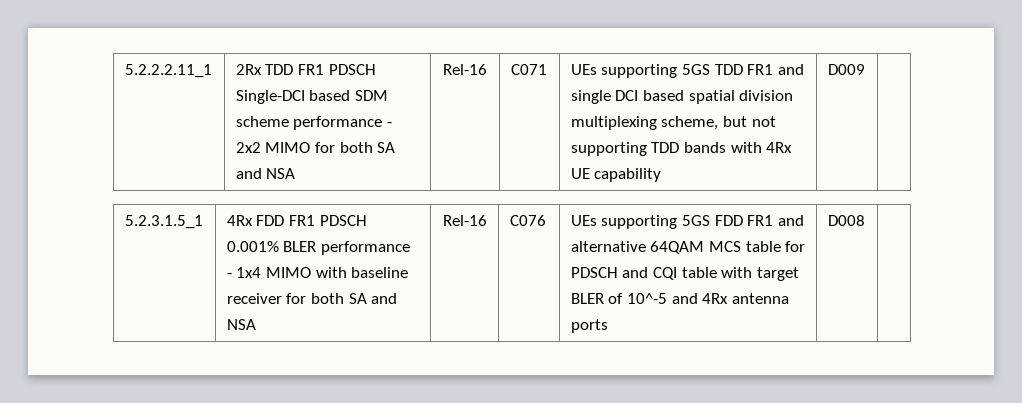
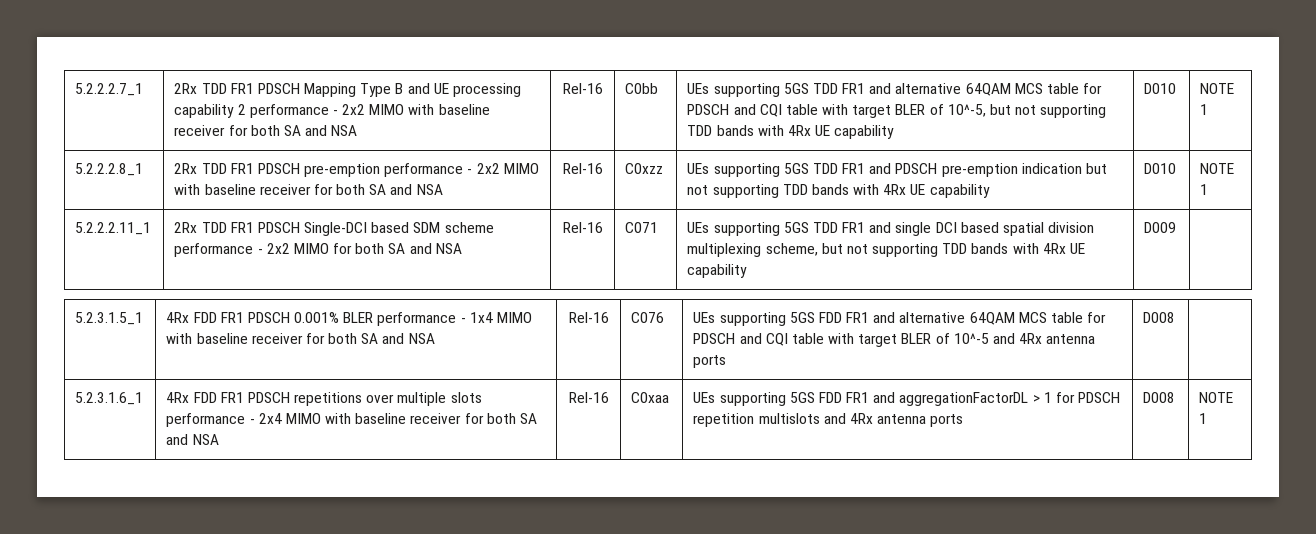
(124, 71) none -> [75,83,144,96] [174,83,522,97] [174,104,490,118] [174,125,358,136] [562,83,603,94] [625,83,659,94] [687,83,1103,97] [687,104,1107,118] [687,125,895,139] [1144,83,1177,94] [1200,83,1235,94] [1200,104,1209,115] [75,163,144,176] [174,163,539,177] [174,184,443,195] [562,163,603,174] [625,163,664,174] [687,163,1108,177] [687,184,990,198] [1144,163,1177,174] [1200,163,1235,174] [1200,184,1209,195] 5.2.2.2.7_1 | 2Rx TDD FR1 PDSCH Mapping Type B and UE processing capability 2 performance - 2x2 MIMO with baseline receiver for both SA and NSA | Rel-16 | C0bb | UEs supporting 5GS TDD FR1 and alternative 64QAM MCS table for PDSCH and CQI table with target BLER of 10^-5, but not supporting TDD bands with 4Rx UE capability | D010 | NOTE 1 // 5.2.2.2.8_1 | 2Rx TDD FR1 PDSCH pre-emption performance - 2x2 MIMO with baseline receiver for both SA and NSA | Rel-16 | C0xzz | UEs supporting 5GS TDD FR1 and PDSCH pre-emption indication but not supporting TDD bands with 4Rx UE capability | D010 | NOTE 1 //
(865, 220) none -> [75,392,144,405] [166,392,482,406] [166,413,538,427] [166,434,219,445] [568,392,609,403] [631,392,670,403] [693,392,1121,406] [693,413,964,427] [1143,392,1176,403] [1199,392,1234,403] [1199,413,1208,424] // 5.2.3.1.6_1 | 4Rx FDD FR1 PDSCH repetitions over multiple slots performance - 2x4 MIMO with baseline receiver for both SA and NSA | Rel-16 | C0xaa | UEs supporting 5GS FDD FR1 and aggregationFactorDL > 1 for PDSCH repetition multislots and 4Rx antenna ports | D008 | NOTE 1

